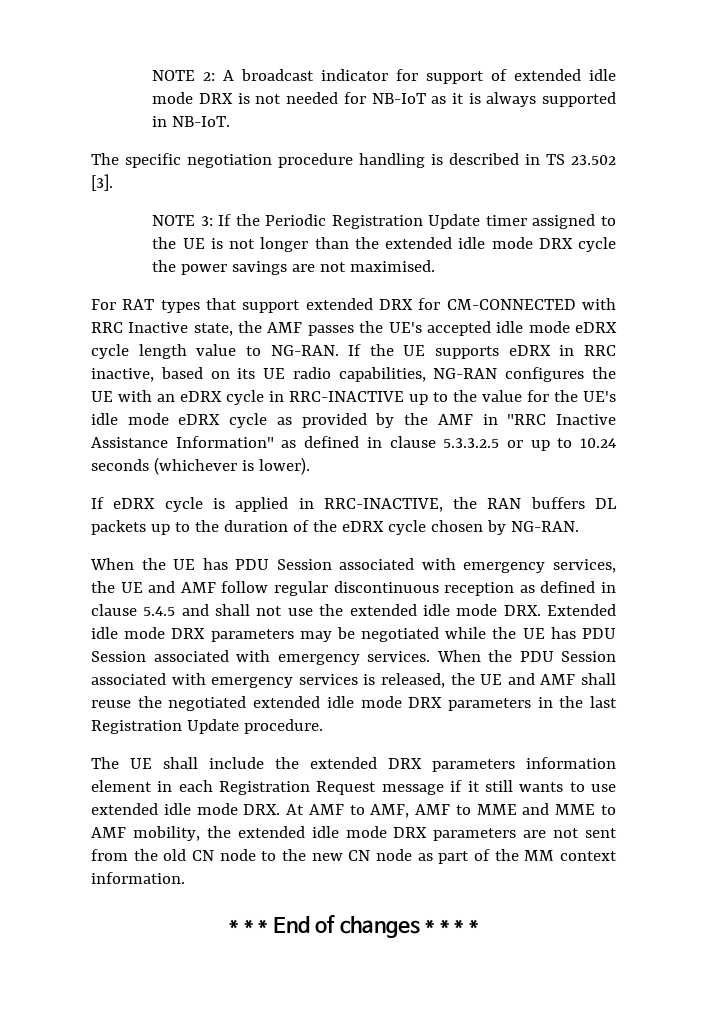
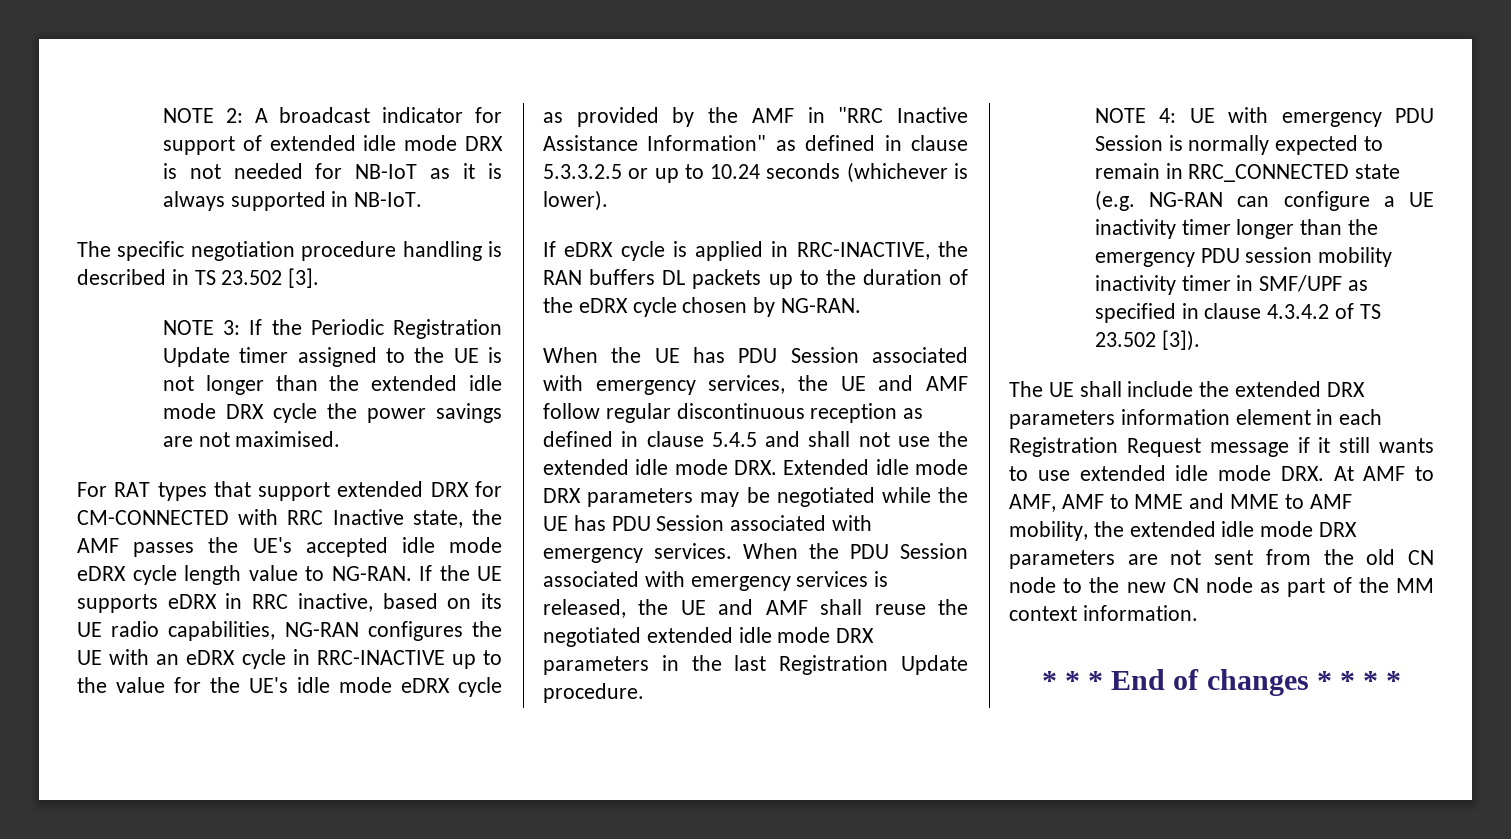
(323, 726) none -> [1094,107,1434,127] [1094,135,1384,155] [1094,163,1401,182] [1094,190,1434,211] [1094,219,1379,239] [1094,247,1393,267] [1094,275,1369,295] [1094,303,1381,323] [1094,330,1200,351] // NOTE 4: UE with emergency PDU Session is normally expected to remain in RRC_CONNECTED state (e.g. NG-RAN can configure a UE inactivity timer longer than the emergency PDU session mobility inactivity timer in SMF/UPF as specified in clause 4.3.4.2 of TS 23.502 [3]).

